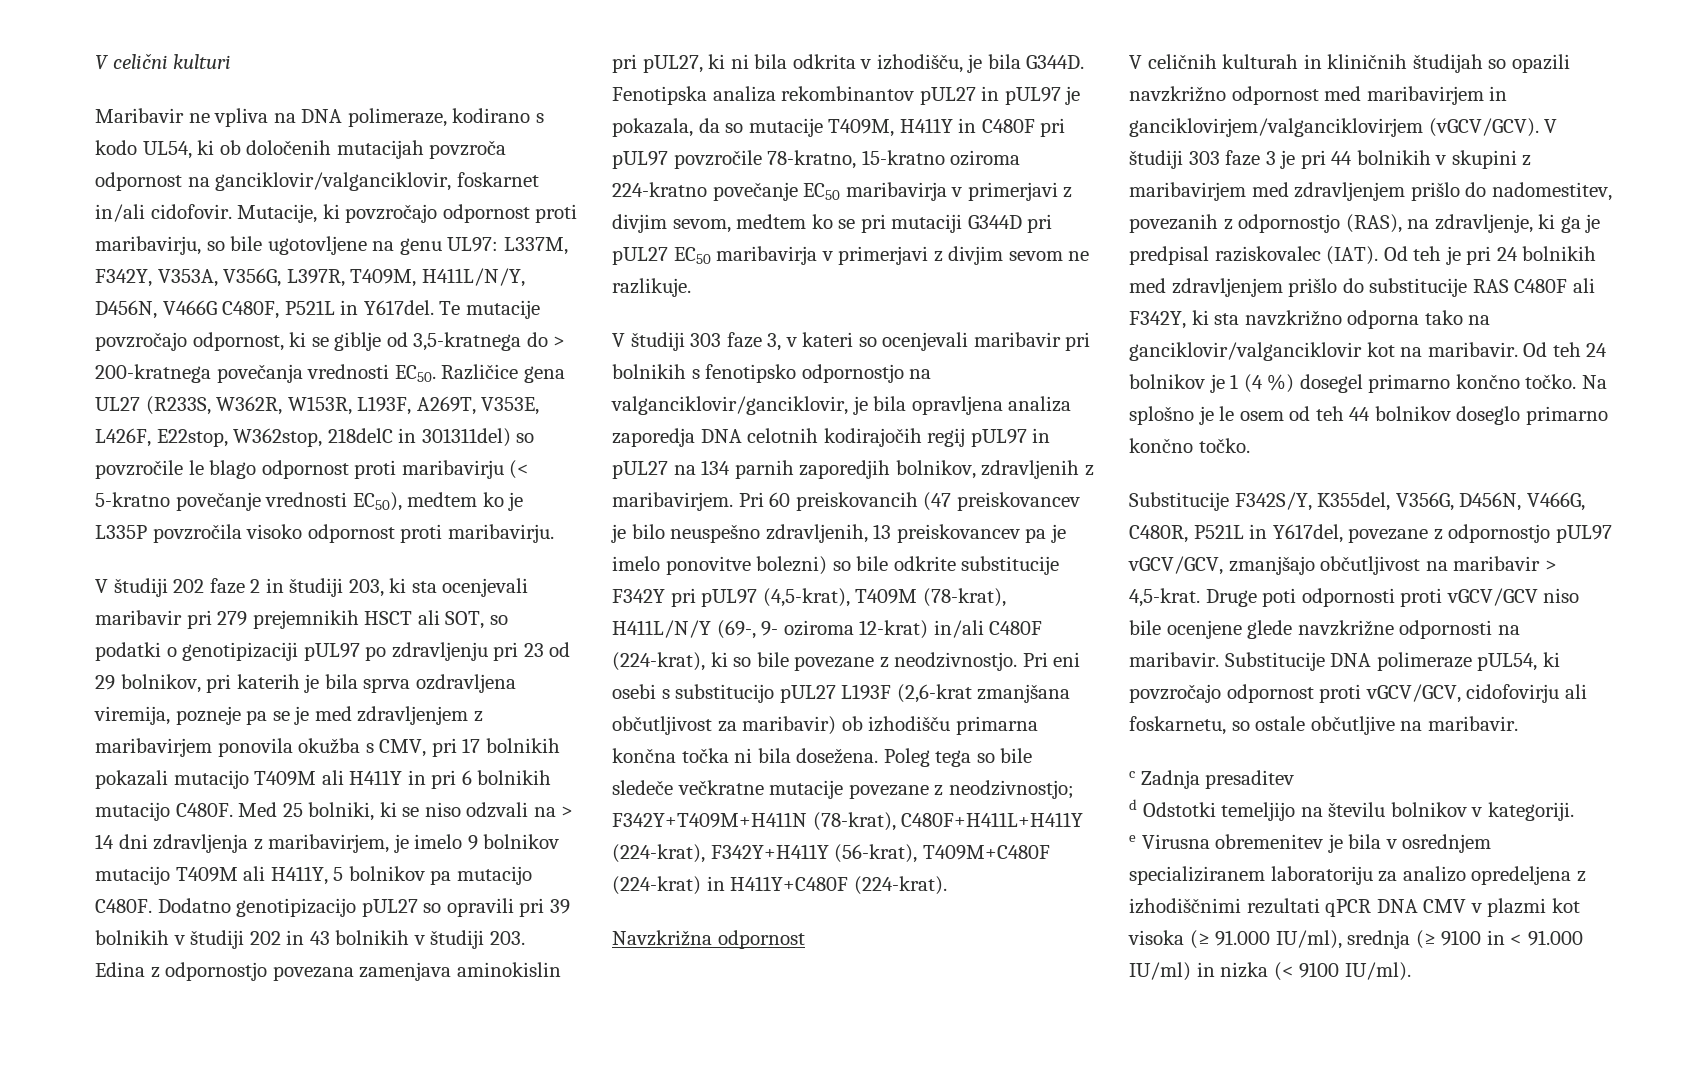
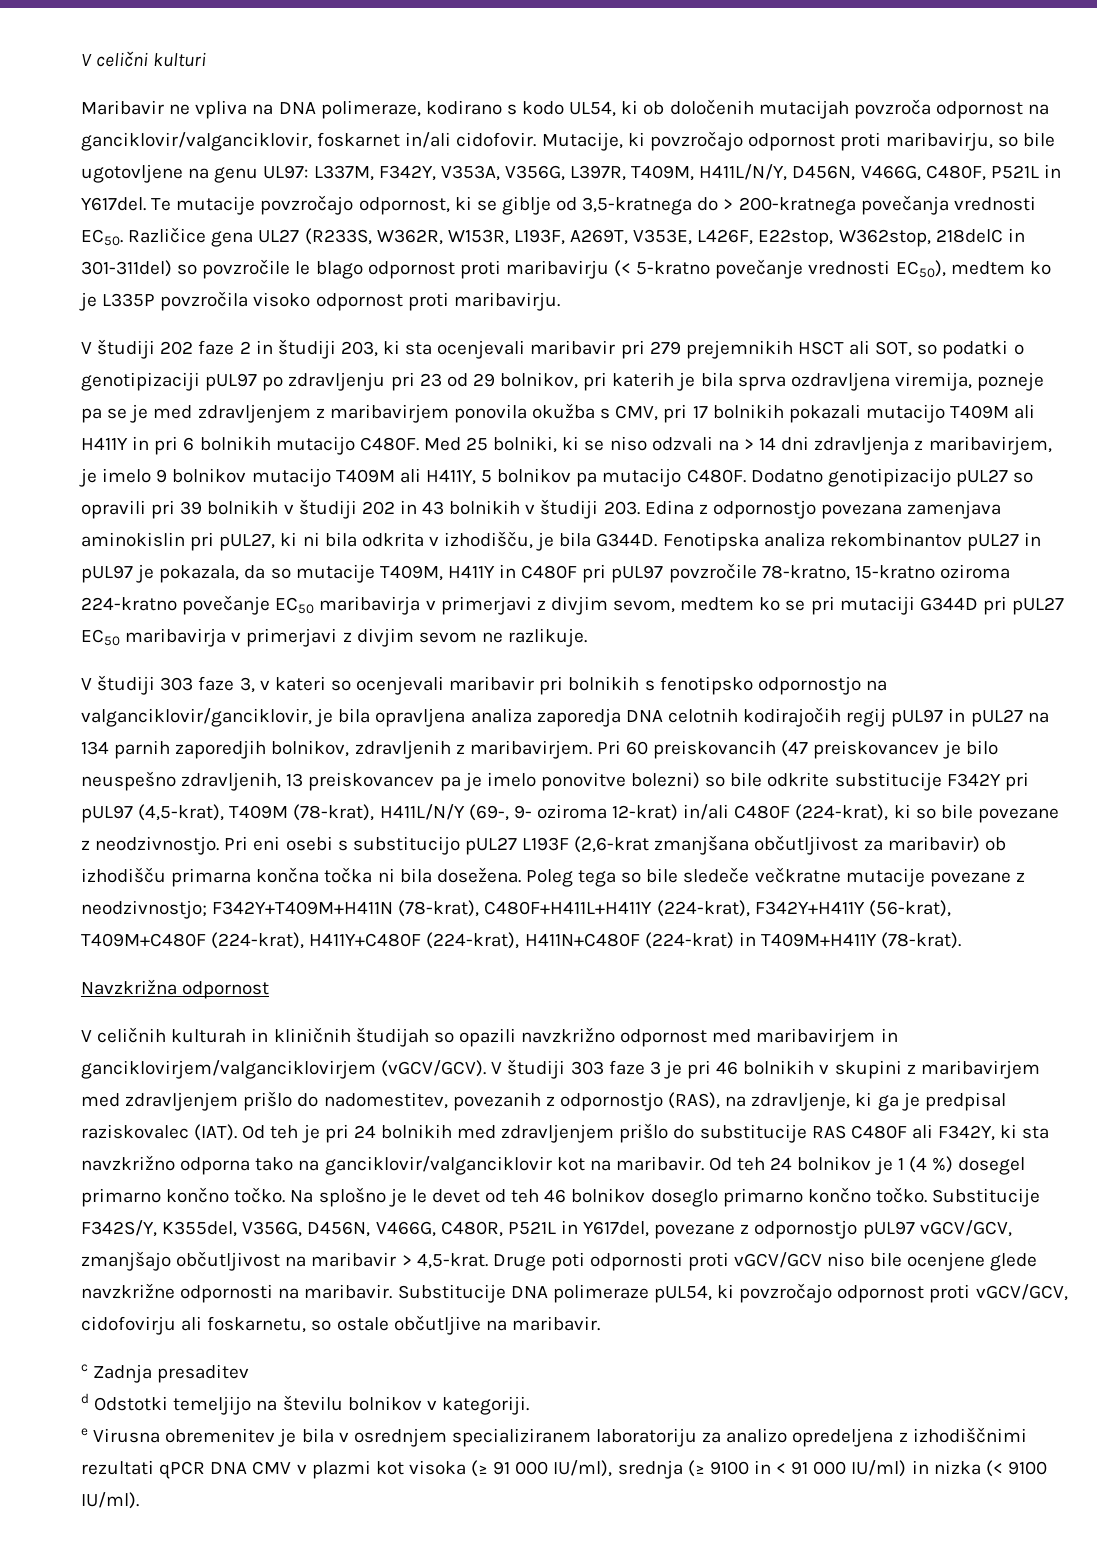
[162,300,217,315] V466G -> [860,165,921,181] V466G,
[421,428,511,447] 301311del) -> [81,260,172,277] 301-311del)
[612,876,947,895] (224-krat) in H411Y+C480F (224-krat). -> [211,932,962,949] (224-krat), H411Y+C480F (224-krat), H411N+C480F (224-krat) in T409M+H411Y (78-krat).
[1331,151,1353,165] 44 -> [716,1061,739,1075] 46
[1239,411,1284,421] osem -> [431,1189,480,1203] devet
[1349,407,1371,421] 44 -> [544,1189,567,1203] 46
(1250, 445) // -> (927, 1195) none
[1215,930,1271,946] 91.000 -> [493,1461,549,1475] 91 000
[1527,930,1583,946] 91.000 -> [791,1461,847,1475] 91 000

